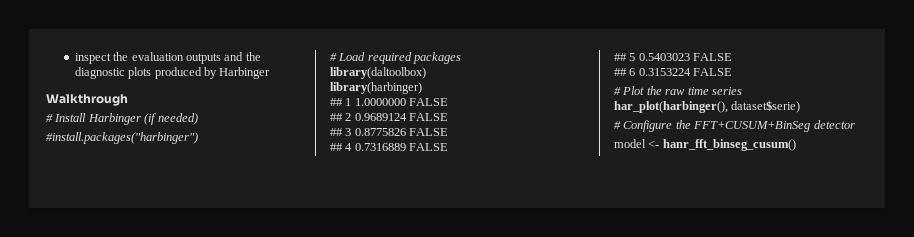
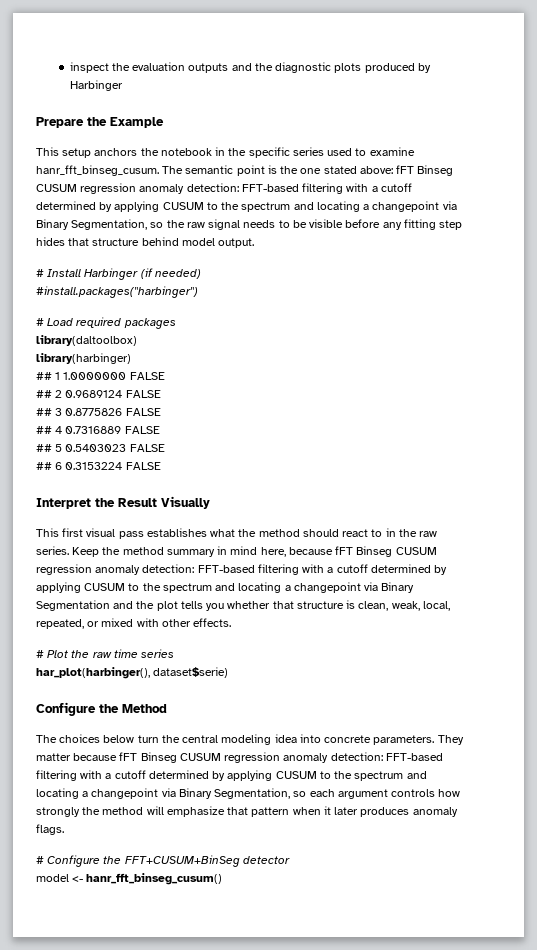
[46,94,128,106] Walkthrough -> [36,117,164,128] [36,147,415,158] [36,165,454,176] [36,183,412,194] [36,201,457,212] [36,219,463,230] [36,237,255,248] Prepare the Example // This setup anchors the notebook in the specific series used to examine hanr_fft_binseg_cusum. The semantic point is the one stated above: fFT Binseg CUSUM regression anomaly detection: FFT-based filtering with a cutoff determined by applying CUSUM to the spectrum and locating a changepoint via Binary Segmentation, so the raw signal needs to be visible before any fitting step hides that structure behind model output.
(733, 72) none -> [36,496,210,509] [36,528,438,539] [36,546,437,557] [36,564,448,575] [36,582,415,593] [36,600,450,611] [36,618,232,629] // Interpret the Result Visually // This first visual pass establishes what the method should react to in the raw series. Keep the method summary in mind here, because fFT Binseg CUSUM regression anomaly detection: FFT-based filtering with a cutoff determined by applying CUSUM to the spectrum and locating a changepoint via Binary Segmentation and the plot tells you whether that structure is clean, weak, local, repeated, or mixed with other effects.
(801, 106) none -> [36,702,167,716] [36,734,464,745] [36,752,443,763] [36,770,427,781] [36,788,461,799] [36,806,458,817] [36,824,64,835] // Configure the Method // The choices below turn the central modeling idea into concrete parameters. They matter because fFT Binseg CUSUM regression anomaly detection: FFT-based filtering with a cutoff determined by applying CUSUM to the spectrum and locating a changepoint via Binary Segmentation, so each argument controls how strongly the method will emphasize that pattern when it later produces anomaly flags.

